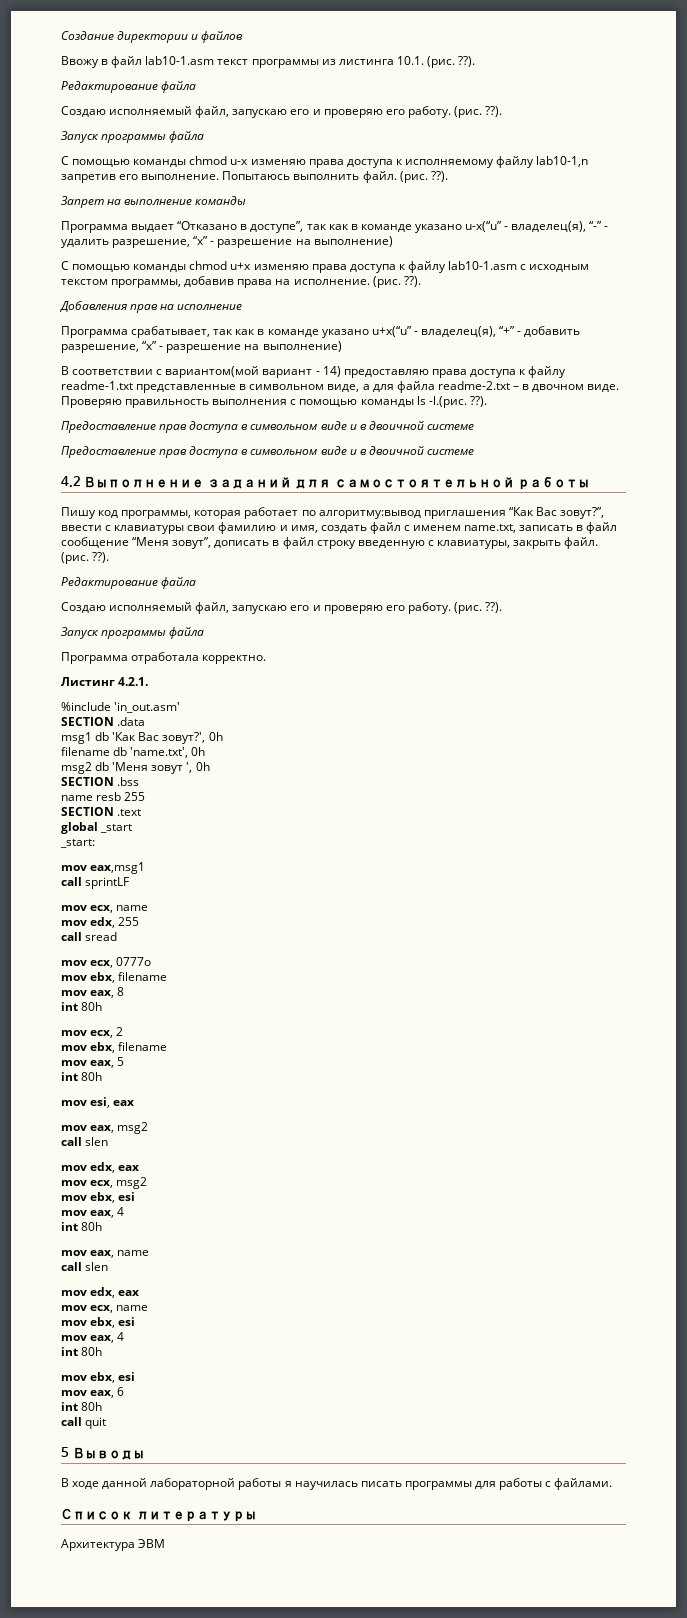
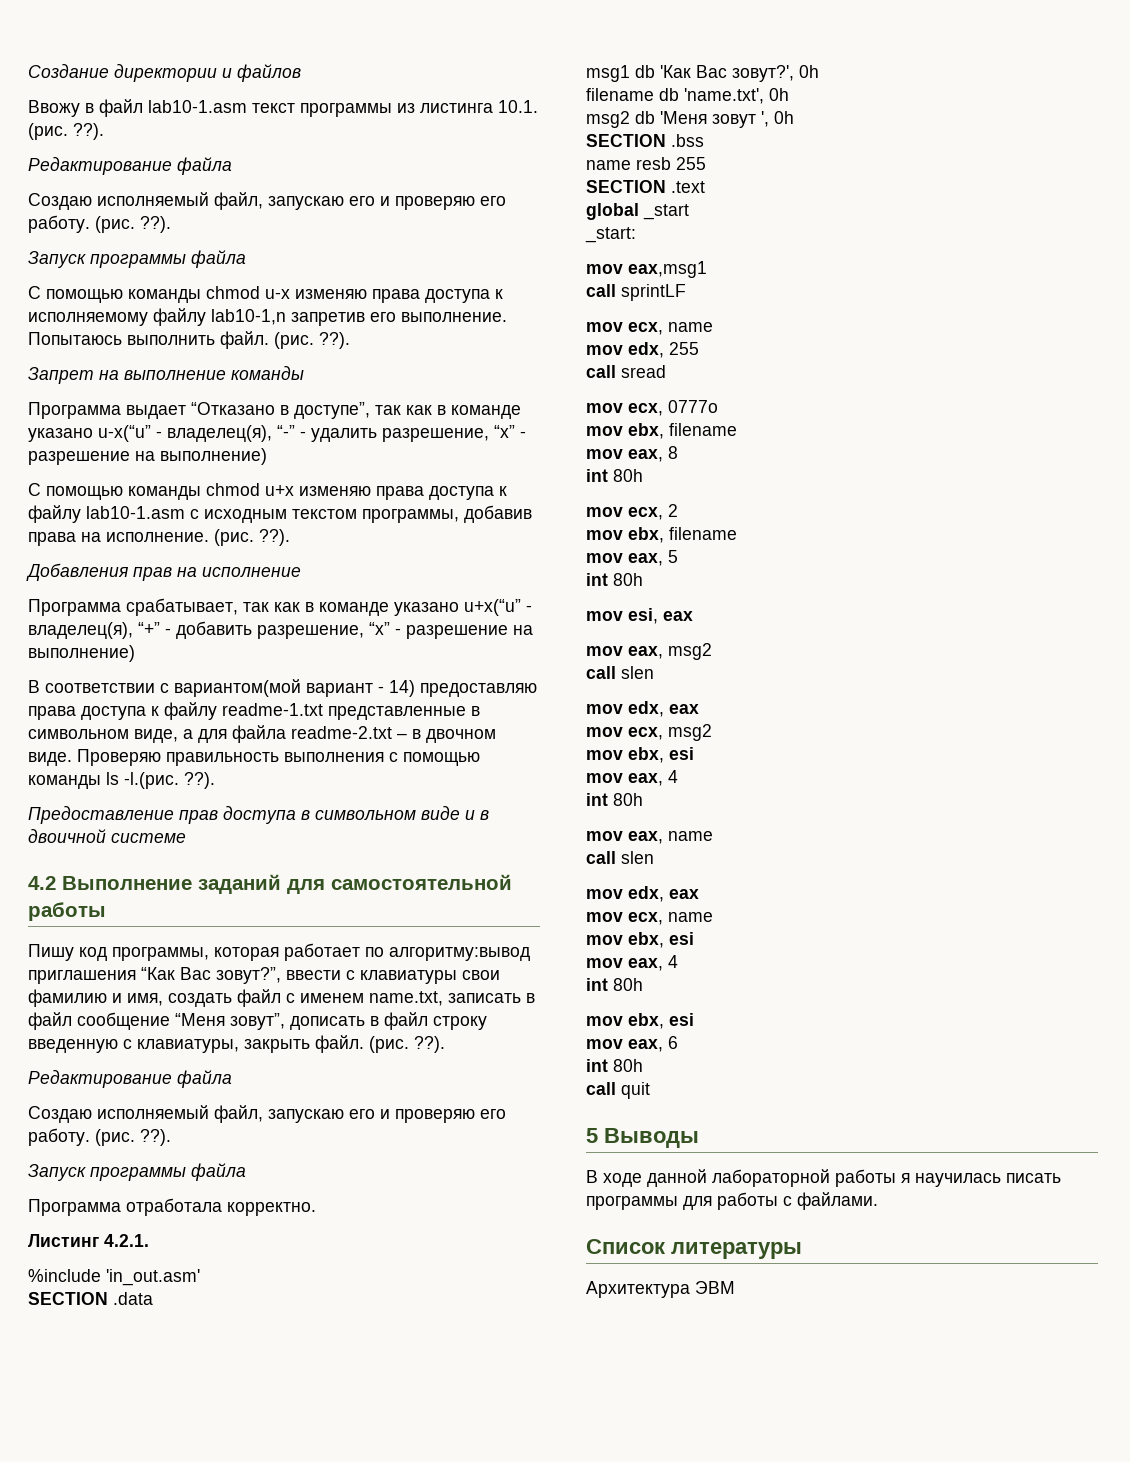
[61,446,474,458] // Предоставление прав доступа в символьном виде и в двоичной системе -> (186, 838) none

